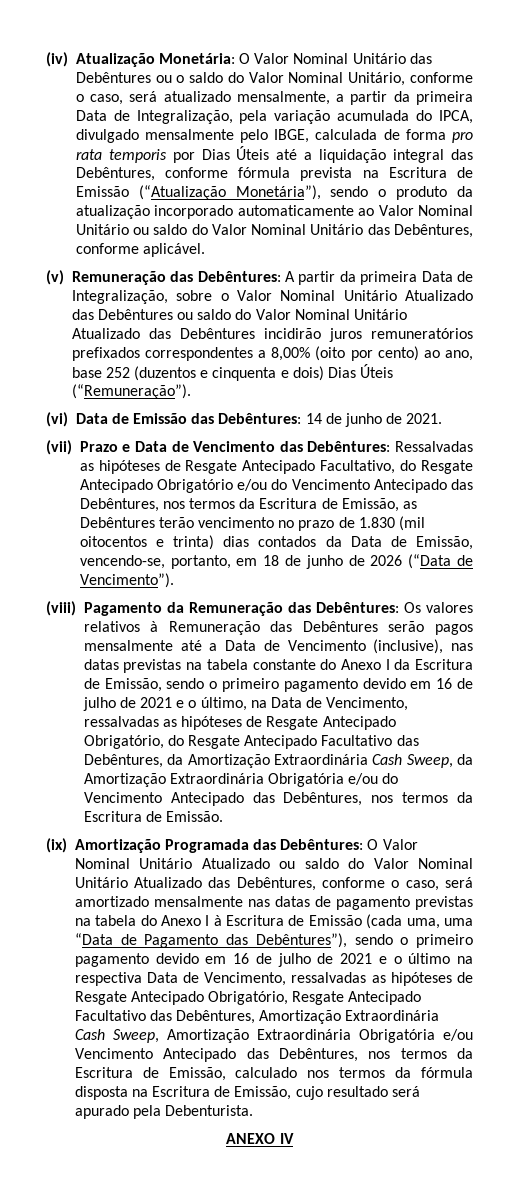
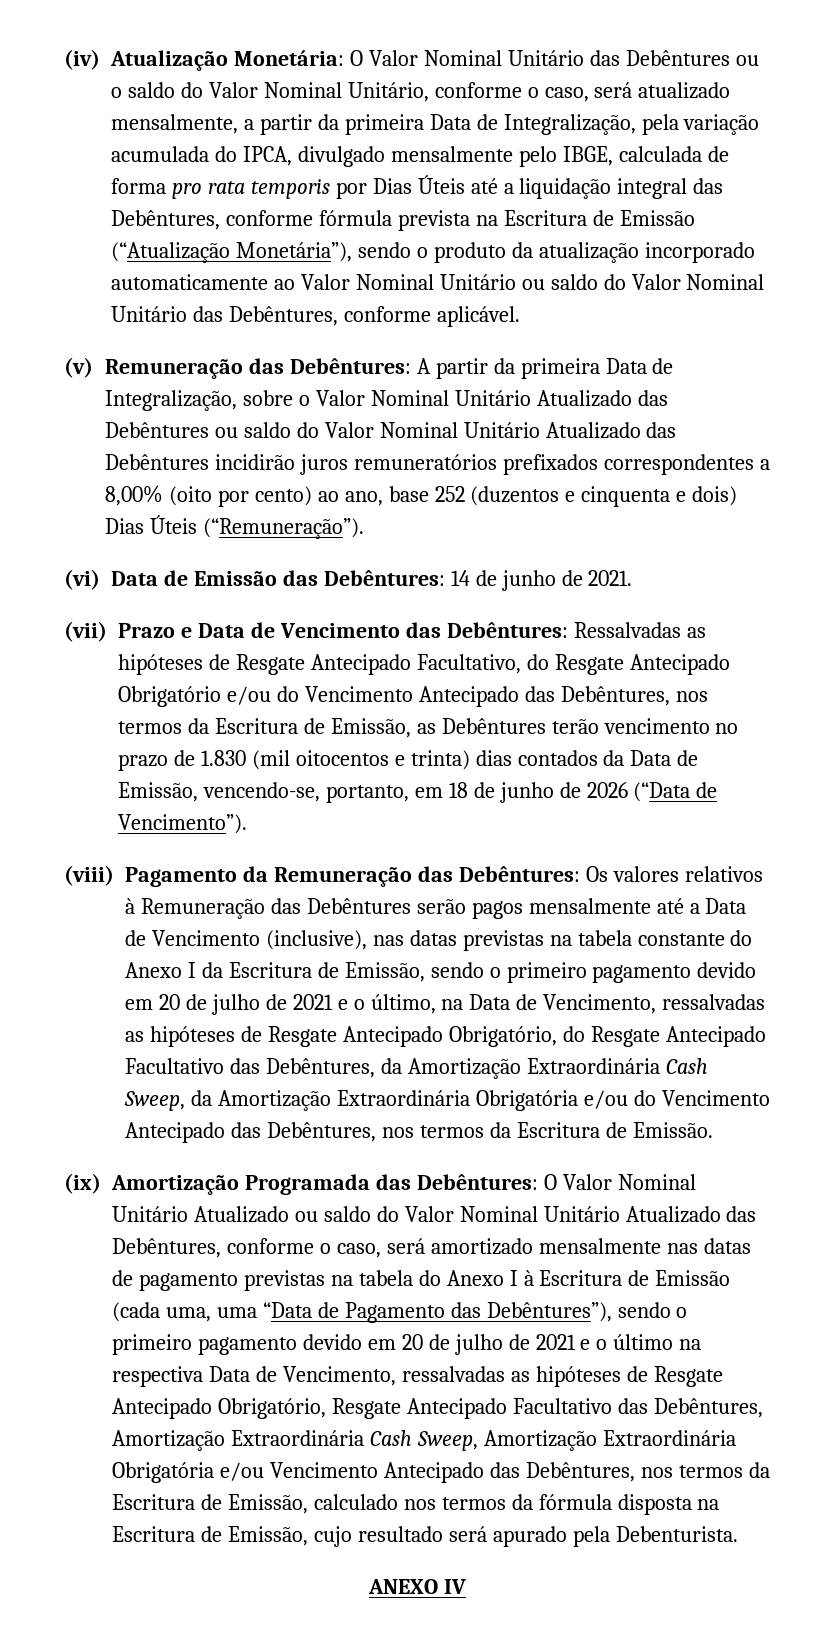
[436,678,453,689] 16 -> [158,994,180,1010] 20
[233,953,249,964] 16 -> [401,1334,423,1350] 20

